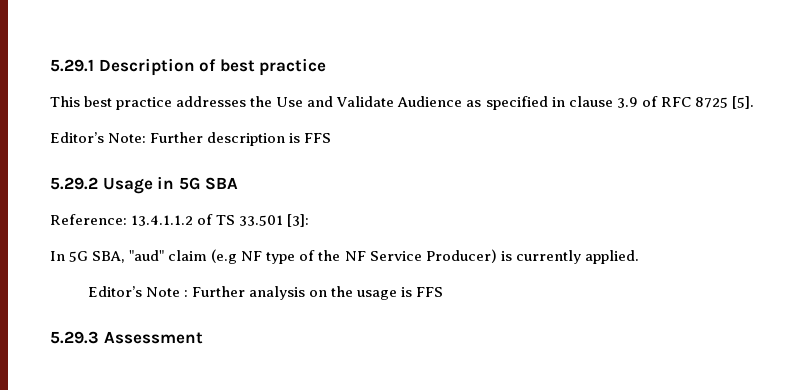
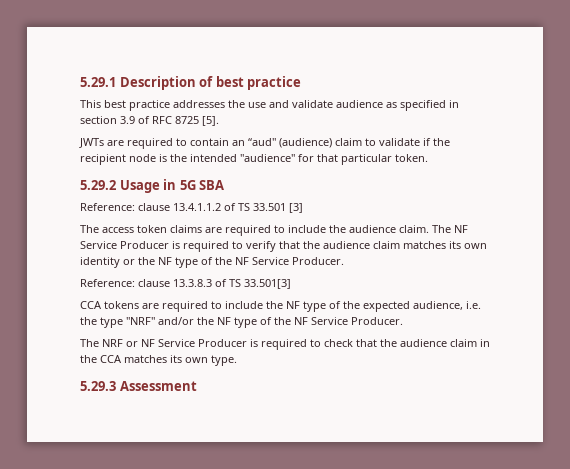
[276,96,463,107] Use and Validate Audience -> [248,100,383,108] use and validate audience
[568,96,613,107] clause -> [80,116,117,124] section
[50,132,332,146] Editor’s Note: Further description is FFS -> [79,138,450,149] [80,154,428,165] JWTs are required to contain an “aud" (audience) claim to validate if the recipient node is the intended "audience" for that particular token.
(127, 219) none -> [138,203,170,211] clause
[287,214,310,227] [50,249,639,264] [87,286,444,300] [3]: // In 5G SBA, "aud" claim (e.g NF type of the NF Service Producer) is currently applied. // Editor’s Note : Further analysis on the usage is FFS -> [289,203,303,213] [80,225,468,236] [80,241,487,252] [80,257,344,268] [80,279,291,289] [80,301,481,312] [80,317,403,328] [80,339,490,350] [80,355,237,366] [3] // The access token claims are required to include the audience claim. The NF Service Producer is required to verify that the audience claim matches its own identity or the NF type of the NF Service Producer. // Reference: clause 13.3.8.3 of TS 33.501[3] // CCA tokens are required to include the NF type of the expected audience, i.e. the type "NRF" and/or the NF type of the NF Service Producer. // The NRF or NF Service Producer is required to check that the audience claim in the CCA matches its own type.

